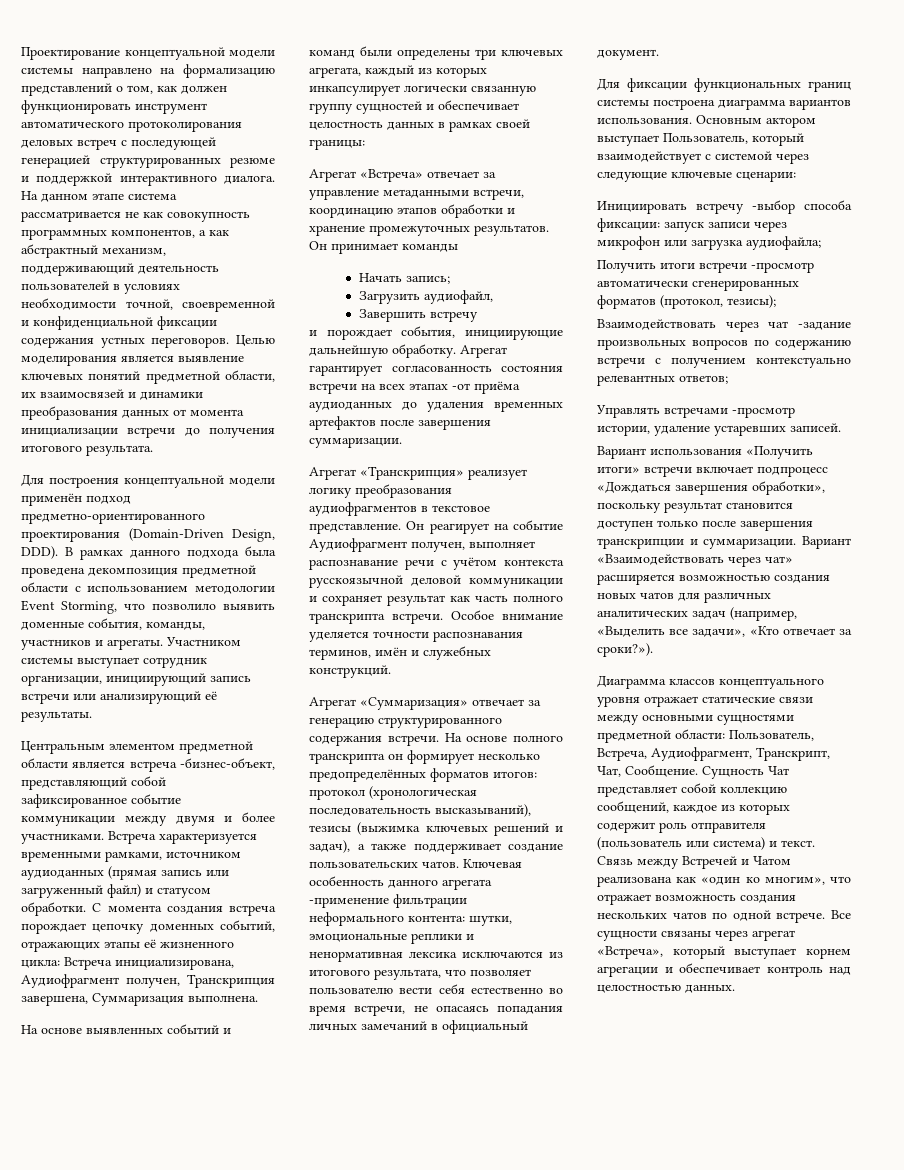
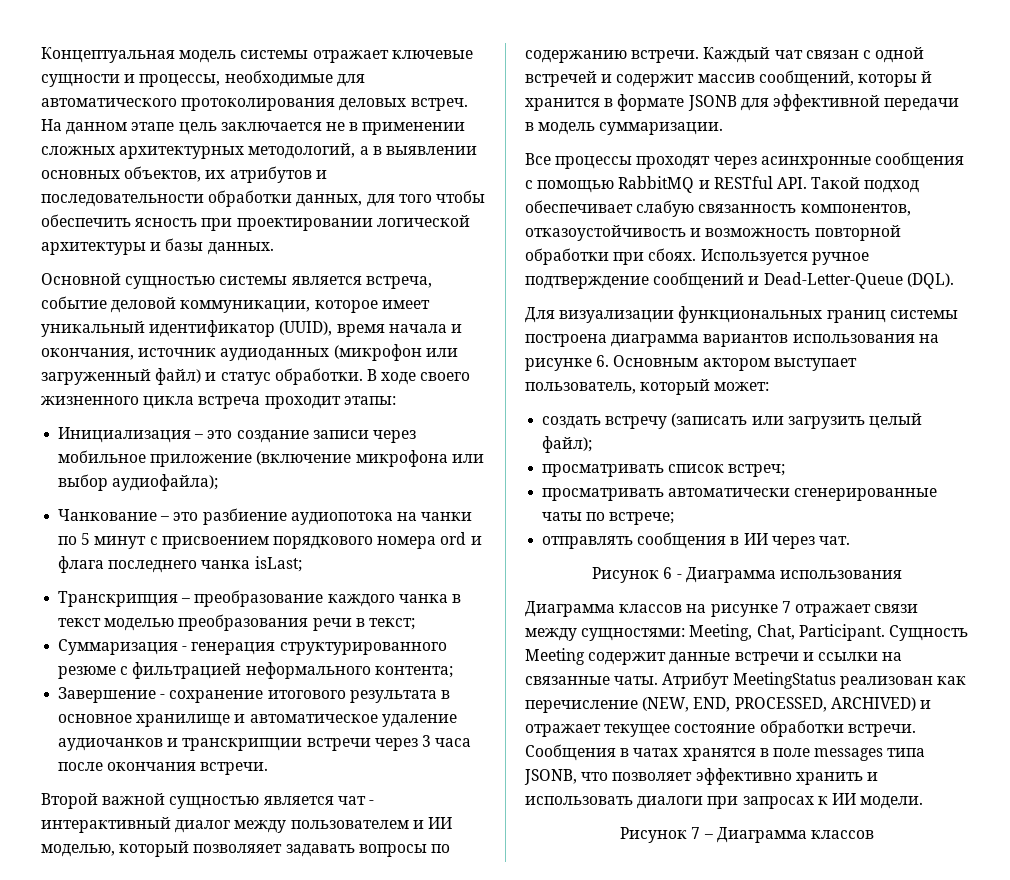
[21,47,275,60] [21,64,275,78] [21,83,227,96] [21,100,207,114] [21,121,242,132] [21,137,216,150] [21,155,275,168] [21,173,275,186] [21,191,177,202] [21,211,250,222] [21,229,229,240] [21,244,166,258] [21,263,219,276] [21,281,180,294] [21,298,275,312] [21,316,217,330] [21,335,275,348] [21,355,244,366] [21,370,275,384] [21,389,203,400] [21,406,244,420] [21,427,275,438] [21,445,153,456] [21,474,275,488] [21,493,131,506] [21,513,205,524] [21,528,275,542] [21,546,276,560] [21,565,256,578] [21,582,275,594] [21,600,275,614] [21,618,205,630] [21,637,241,650] [21,657,207,668] [21,673,251,686] [21,691,217,704] [21,711,92,722] [21,741,253,754] [21,758,275,772] [21,776,166,790] [21,794,181,808] [21,812,275,826] [21,831,257,844] [21,851,241,862] [21,866,229,880] [21,884,211,898] [21,902,276,916] [21,920,275,934] [21,939,234,952] [21,957,234,970] [21,974,275,988] [21,993,258,1006] [21,1024,231,1034] [309,46,563,60] [309,65,487,78] [309,85,536,96] [309,100,519,114] [309,119,530,132] [309,139,365,150] [309,169,496,182] [309,189,524,200] [309,204,515,218] [309,225,549,236] [309,241,458,254] [358,273,450,284] [358,290,493,304] [358,309,478,322] [309,326,563,340] [309,344,507,358] [309,365,563,376] [309,381,520,394] [309,401,563,412] [309,416,491,430] [309,437,402,448] [309,466,527,480] [309,484,452,498] [309,502,490,516] [309,520,563,534] [309,538,535,552] [309,557,564,570] [309,575,563,588] [309,595,563,606] [309,610,563,624] [309,631,523,642] [309,646,491,660] [309,665,391,678] [309,697,541,710] [309,717,502,728] [309,733,563,746] [309,750,540,764] [309,768,537,782] [309,786,477,800] [309,804,531,817] [309,822,563,836] [309,840,563,854] [309,859,522,868] [309,876,492,890] [309,894,467,908] [309,912,512,926] [309,933,474,944] [309,951,563,962] [309,969,531,980] [309,984,563,994] [309,1005,563,1016] [309,1020,528,1034] [597,49,659,60] [597,78,687,92] Проектирование концептуальной модели системы направлено на формализацию представлений о том, как должен функционировать инструмент автоматического протоколирования деловых встреч с последующей генерацией структурированных резюме и поддержкой интерактивного диалога. На данном этапе система рассматривается не как совокупность программных компонентов, а как абстрактный механизм, поддерживающий деятельность пользователей в условиях необходимости точной, своевременной и конфиденциальной фиксации содержания устных переговоров. Целью моделирования является выявление ключевых понятий предметной области, их взаимосвязей и динамики преобразования данных от момента инициализации встречи до получения итогового результата. // Для построения концептуальной модели применён подход предметно-ориентированного проектирования (Domain-Driven Design, DDD). В рамках данного подхода была проведена декомпозиция предметной области с использованием методологии Event Storming, что позволило выявить доменные события, команды, участников и агрегаты. Участником системы выступает сотрудник организации, инициирующий запись встречи или анализирующий её результаты. // Центральным элементом предметной области является встреча -бизнес-объект, представляющий собой зафиксированное событие коммуникации между двумя и более участниками. Встреча характеризуется временными рамками, источником аудиоданных (прямая запись или загруженный файл) и статусом обработки. С момента создания встреча порождает цепочку доменных событий, отражающих этапы её жизненного цикла: Встреча инициализирована, Аудиофрагмент получен, Транскрипция завершена, Суммаризация выполнена. // На основе выявленных событий и команд были определены три ключевых агрегата, каждый из которых инкапсулирует логически связанную группу сущностей и обеспечивает целостность данных в рамках своей границы: // Агрегат «Встреча» отвечает за управление метаданными встречи, координацию этапов обработки и хранение промежуточных результатов. Он принимает команды // Начать запись; // Загрузить аудиофайл, // Завершить встречу // и порождает события, инициирующие дальнейшую обработку. Агрегат гарантирует согласованность состояния встречи на всех этапах -от приёма аудиоданных до удаления временных артефактов после завершения суммаризации. // Агрегат «Транскрипция» реализует логику преобразования аудиофрагментов в текстовое представление. Он реагирует на событие Аудиофрагмент получен, выполняет распознавание речи с учётом контекста русскоязычной деловой коммуникации и сохраняет результат как часть полного транскрипта встречи. Особое внимание уделяется точности распознавания терминов, имён и служебных конструкций. // Агрегат «Суммаризация» отвечает за генерацию структурированного содержания встречи. На основе полного транскрипта он формирует несколько предопределённых форматов итогов: протокол (хронологическая последовательность высказываний), тезисы (выжимка ключевых решений и задач), а также поддерживает создание пользовательских чатов. Ключевая особенность данного агрегата -применение фильтрации неформального контента: шутки, эмоциональные реплики и ненормативная лексика исключаются из итогового результата, что позволяет пользователю вести себя естественно во время встречи, не опасаясь попадания личных замечаний в официальный документ. // Для фиксации -> [41,47,473,63] [41,70,365,87] [41,98,468,111] [41,119,466,135] [41,143,477,159] [41,166,327,183] [41,190,485,207] [41,214,470,231] [41,238,274,255] [41,273,432,289] [41,296,430,313] [41,320,462,337] [41,344,458,361] [41,368,471,385] [41,396,396,409] [58,427,416,443] [58,450,484,467] [58,474,219,491] [58,508,473,525] [58,532,482,549] [58,556,302,573] [58,590,461,607] [58,614,415,631] [58,639,447,655] [58,662,453,679] [58,687,450,703] [58,714,457,727] [58,735,472,751] [58,762,269,775] [41,793,374,809] [41,817,452,833] [41,841,450,857] [525,47,925,63] [525,70,933,87] [525,94,960,111] [525,122,724,135] [525,152,964,169] [525,176,920,193] [525,200,911,217] [525,225,901,241] [525,248,869,265] [525,272,954,289] [525,307,675,323] Концептуальная модель системы отражает ключевые сущности и процессы, необходимые для автоматического протоколирования деловых встреч. На данном этапе цель заключается не в применении сложных архитектурных методологий, а в выявлении основных объектов, их атрибутов и последовательности обработки данных, для того чтобы обеспечить ясность при проектировании логической архитектуры и базы данных. // Основной сущностью системы является встреча, событие деловой коммуникации, которое имеет уникальный идентификатор (UUID), время начала и окончания, источник аудиоданных (микрофон или загруженный файл) и статус обработки. В ходе своего жизненного цикла встреча проходит этапы: // Инициализация – это создание записи через мобильное приложение (включение микрофона или выбор аудиофайла); // Чанкование – это разбиение аудиопотока на чанки по 5 минут с присвоением порядкового номера ord и флага последнего чанка isLast; // Транскрипция – преобразование каждого чанка в текст моделью преобразования речи в текст; // Суммаризация - генерация структурированного резюме с фильтрацией неформального контента; // Завершение - сохранение итогового результата в основное хранилище и автоматическое удаление аудиочанков и транскрипции встречи через 3 часа после окончания встречи. // Второй важной сущностью является чат - интерактивный диалог между пользователем и ИИ моделью, который позволяяет задавать вопросы по содержанию встречи. Каждый чат связан с одной встречей и содержит массив сообщений, которы й хранится в формате JSONB для эффективной передачи в модель суммаризации. // Все процессы проходят через асинхронные сообщения с помощью RabbitMQ и RESTful API. Такой подход обеспечивает слабую связанность компонентов, отказоустойчивость и возможность повторной обработки при сбоях. Используется ручное подтверждение сообщений и Dead-Letter-Queue (DQL). // Для визуализации
[597,115,816,128] [597,133,804,146] [597,151,809,164] [597,171,796,182] [597,200,852,214] [597,218,787,232] [597,236,821,250] [597,260,814,273] [597,280,799,291] [597,295,776,309] [597,319,851,332] [597,339,851,350] [597,357,851,368] [597,375,728,386] [596,405,795,418] [597,423,841,436] [597,446,813,459] [597,466,828,477] [597,481,825,495] [597,502,793,513] [597,520,813,531] [597,536,851,549] [597,554,793,567] [597,574,830,585] [597,592,771,603] [597,607,797,621] [597,626,852,637] [597,643,653,657] [597,675,824,689] [597,696,813,707] [597,714,794,725] [597,729,814,743] [597,747,830,761] [597,765,789,779] [597,783,787,797] [597,801,790,815] [597,822,766,833] [597,837,815,850] [597,856,791,869] [597,876,851,887] [597,894,796,905] [597,910,851,923] [597,930,795,941] [597,946,851,959] [597,963,851,977] [597,984,735,993] использования. Основным актором выступает Пользователь, который взаимодействует с системой через следующие ключевые сценарии: // Инициировать встречу -выбор способа фиксации: запуск записи через микрофон или загрузка аудиофайла; // Получить итоги встречи -просмотр автоматически сгенерированных форматов (протокол, тезисы); // Взаимодействовать через чат -задание произвольных вопросов по содержанию встречи с получением контекстуально релевантных ответов; // Управлять встречами -просмотр истории, удаление устаревших записей. // Вариант использования «Получить итоги» встречи включает подпроцесс «Дождаться завершения обработки», поскольку результат становится доступен только после завершения транскрипции и суммаризации. Вариант «Взаимодействовать через чат» расширяется возможностью создания новых чатов для различных аналитических задач (например, «Выделить все задачи», «Кто отвечает за сроки?»). // Диаграмма классов концептуального уровня отражает статические связи между основными сущностями предметной области: Пользователь, Встреча, Аудиофрагмент, Транскрипт, Чат, Сообщение. Сущность Чат представляет собой коллекцию сообщений, каждое из которых содержит роль отправителя (пользователь или система) и текст. Связь между Встречей и Чатом реализована как «один ко многим», что отражает возможность создания нескольких чатов по одной встрече. Все сущности связаны через агрегат «Встреча», который выступает корнем агрегации и обеспечивает контроль над целостностью данных. -> [792,334,939,343] [525,355,857,371] [525,379,770,395] [542,413,922,429] [542,436,593,453] [542,464,786,477] [542,488,938,501] [542,512,675,525] [542,532,850,549] [592,567,902,583] [525,601,919,617] [525,624,968,641] [525,648,903,665] [525,672,966,689] [525,697,931,713] [525,720,916,737] [525,744,926,761] [524,768,878,785] [525,793,924,809] [620,827,874,843] использования на рисунке 6. Основным актором выступает пользователь, который может: // создать встречу (записать или загрузить целый файл); // просматривать список встреч; // просматривать автоматически сгенерированные чаты по встрече; // отправлять сообщения в ИИ через чат. // Рисунок 6 - Диаграмма использования // Диаграмма классов на рисунке 7 отражает связи между сущностями: Meeting, Chat, Participant. Сущность Meeting содержит данные встречи и ссылки на связанные чаты. Атрибут MeetingStatus реализован как перечисление (NEW, END, PROCESSED, ARCHIVED) и отражает текущее состояние обработки встречи. Сообщения в чатах хранятся в поле messages типа JSONB, что позволяет эффективно хранить и использовать диалоги при запросах к ИИ модели. // Рисунок 7 – Диаграмма классов

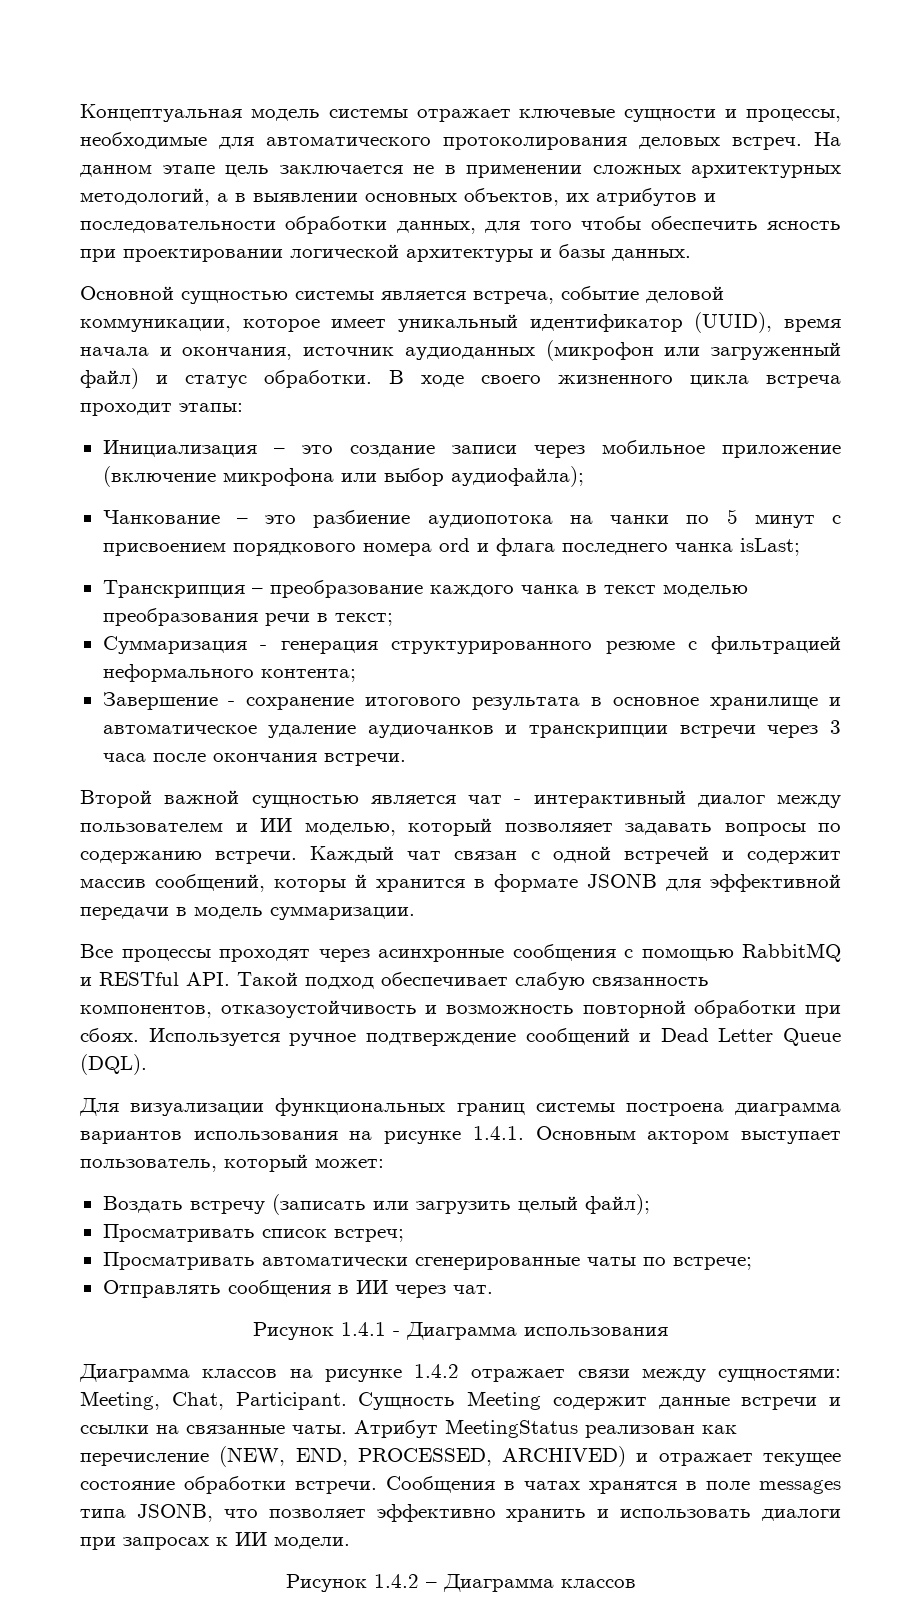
[763,272,903,289] Dead-Letter-Queue -> [660,1028,841,1046] Dead Letter Queue
[596,355,610,367] 6. -> [472,1126,524,1140] 1.4.1.
[542,416,602,429] создать -> [102,1196,183,1213] Воздать
[542,464,665,477] просматривать -> [102,1224,255,1242] Просматривать
[542,488,665,501] просматривать -> [102,1252,255,1270] Просматривать
[542,536,634,549] отправлять -> [102,1280,221,1298] Отправлять
[663,567,673,579] 6 -> [341,1322,386,1336] 1.4.1
[781,601,791,613] 7 -> [414,1364,459,1378] 1.4.2
[691,827,701,839] 7 -> [373,1574,419,1588] 1.4.2

